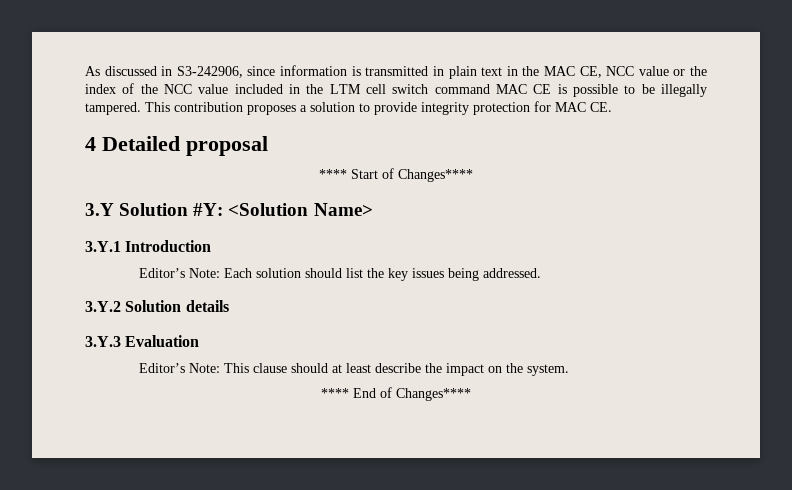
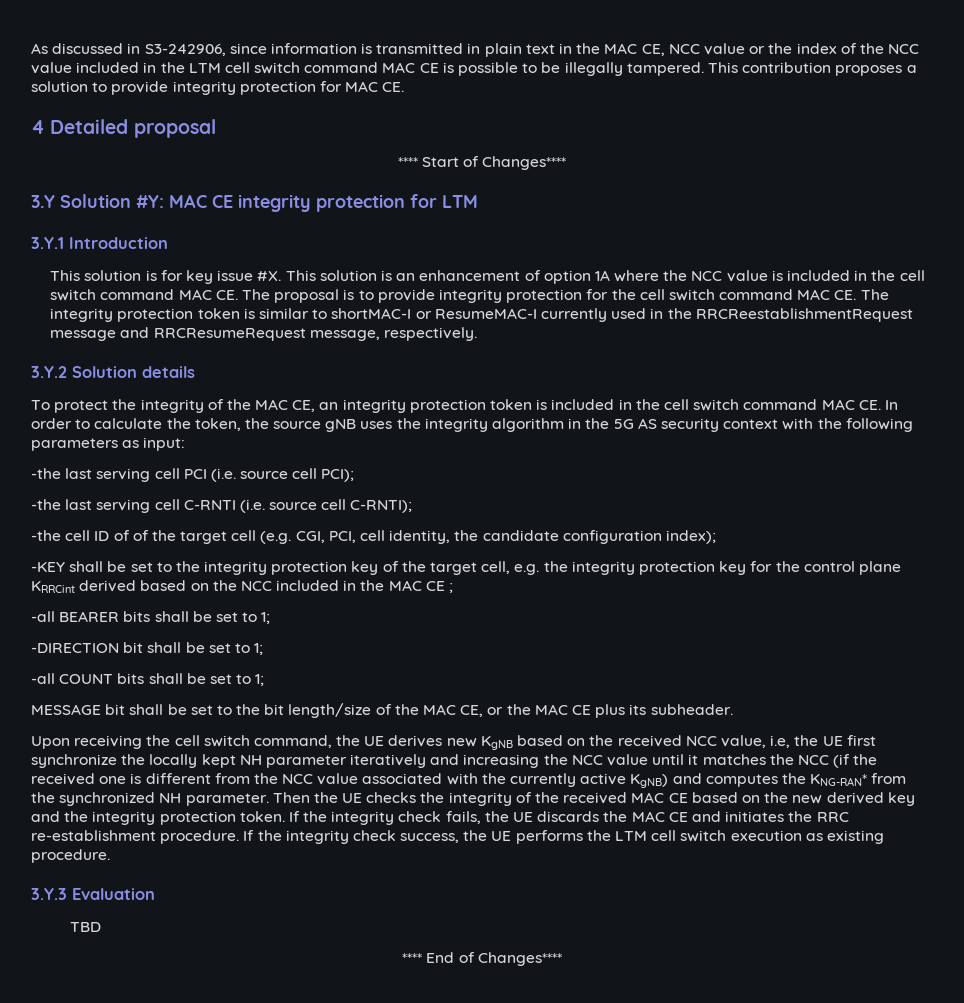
[228,203,373,216] [85,240,212,252] [139,268,542,281] [85,300,229,312] [85,335,200,347] [139,363,570,376] <Solution Name> // 3.Y.1 Introduction // Editor’s Note: Each solution should list the key issues being addressed. // 3.Y.2 Solution details // 3.Y.3 Evaluation // Editor’s Note: This clause should at least describe the impact on the system. -> [169,194,478,212] [31,237,168,249] [50,270,925,284] [50,289,889,303] [50,308,913,322] [50,327,478,341] [31,366,195,378] [31,399,898,413] [31,418,913,432] [31,437,186,451] [31,468,355,482] [31,499,413,513] [31,530,716,544] [31,561,901,575] [31,580,454,593] [31,611,271,624] [31,642,264,655] [31,673,265,686] [31,703,733,718] [31,735,876,750] [31,754,878,768] [31,773,907,788] [31,792,915,806] [31,811,849,825] [31,830,884,844] [31,849,110,863] [31,888,155,900] [69,922,101,932] MAC CE integrity protection for LTM // 3.Y.1 Introduction // This solution is for key issue #X. This solution is an enhancement of option 1A where the NCC value is included in the cell switch command MAC CE. The proposal is to provide integrity protection for the cell switch command MAC CE. The integrity protection token is similar to shortMAC-I or ResumeMAC-I currently used in the RRCReestablishmentRequest message and RRCResumeRequest message, respectively. // 3.Y.2 Solution details // To protect the integrity of the MAC CE, an integrity protection token is included in the cell switch command MAC CE. In order to calculate the token, the source gNB uses the integrity algorithm in the 5G AS security context with the following parameters as input: // -the last serving cell PCI (i.e. source cell PCI); // -the last serving cell C-RNTI (i.e. source cell C-RNTI); // -the cell ID of of the target cell (e.g. CGI, PCI, cell identity, the candidate configuration index); // -KEY shall be set to the integrity protection key of the target cell, e.g. the integrity protection key for the control plane KRRCint derived based on the NCC included in the MAC CE ; // -all BEARER bits shall be set to 1; // -DIRECTION bit shall be set to 1; // -all COUNT bits shall be set to 1; // MESSAGE bit shall be set to the bit length/size of the MAC CE, or the MAC CE plus its subheader. // Upon receiving the cell switch command, the UE derives new KgNB based on the received NCC value, i.e, the UE first synchronize the locally kept NH parameter iteratively and increasing the NCC value until it matches the NCC (if the received one is different from the NCC value associated with the currently active KgNB) and computes the KNG-RAN* from the synchronized NH parameter. Then the UE checks the integrity of the received MAC CE based on the new derived key and the integrity protection token. If the integrity check fails, the UE discards the MAC CE and initiates the RRC re-establishment procedure. If the integrity check success, the UE performs the LTM cell switch execution as existing procedure. // 3.Y.3 Evaluation // TBD

